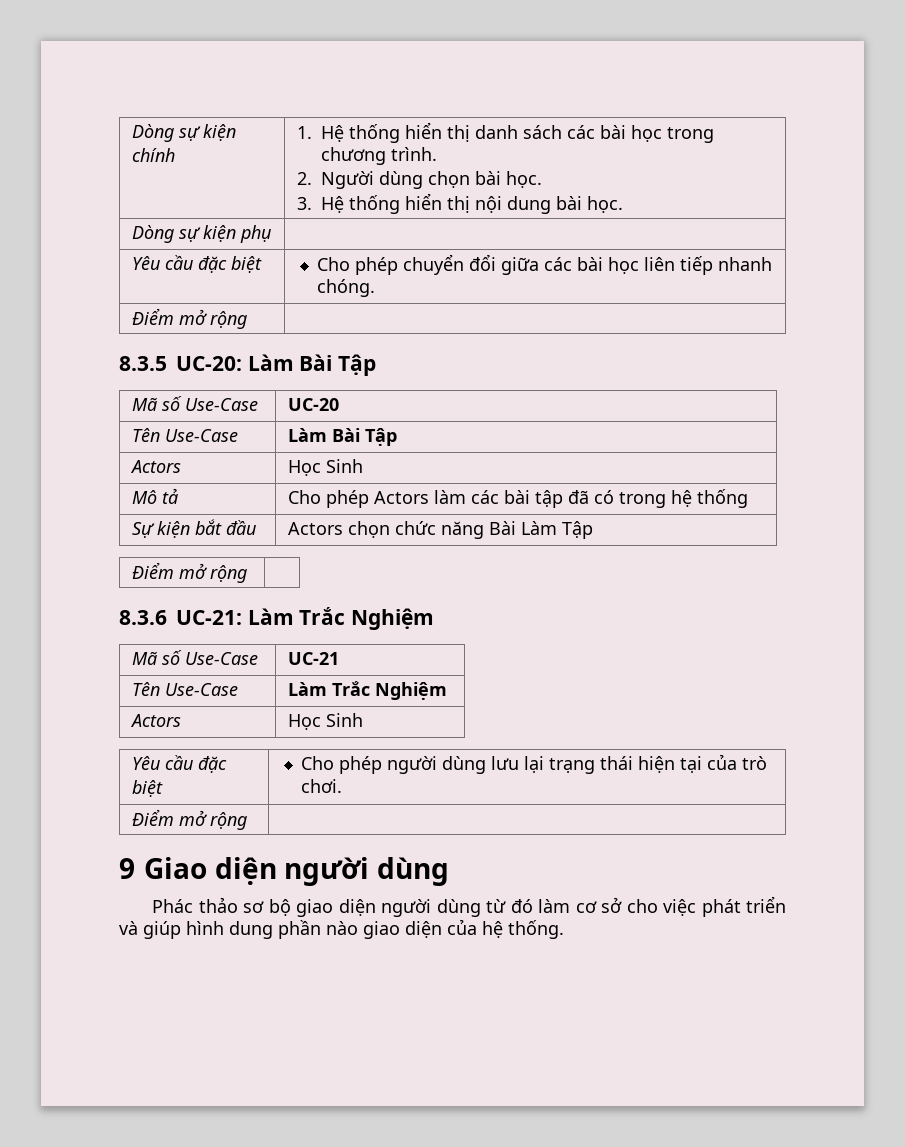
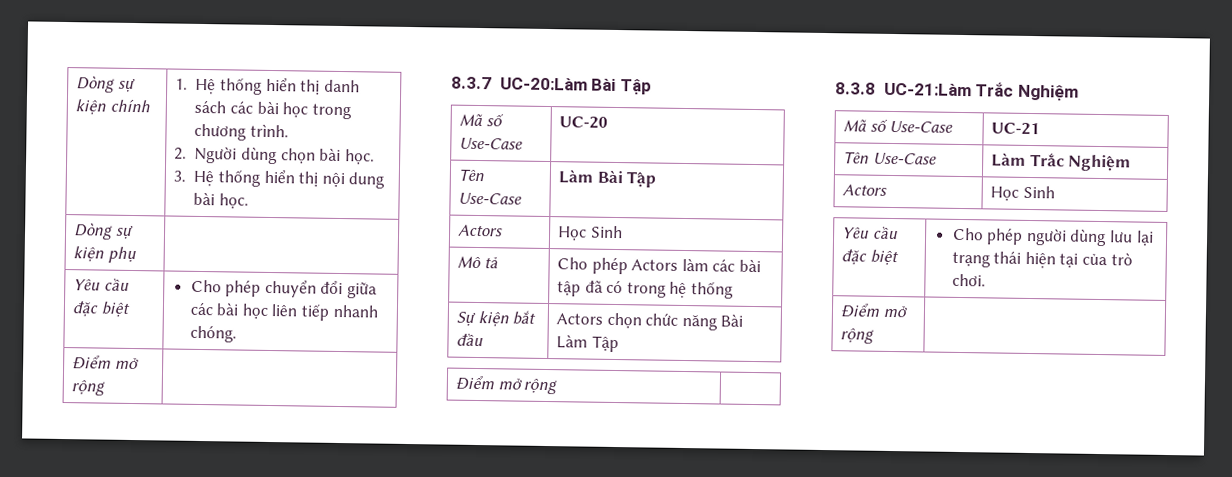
[119,354,294,371] 8.3.5 UC-20: Làm -> [451,76,588,91] 8.3.7 UC-20:Làm
[119,608,294,625] 8.3.6 UC-21: Làm -> [835,82,972,97] 8.3.8 UC-21:Làm
[119,857,449,886] [152,896,786,917] [119,919,564,939] // 9 Giao diện người dùng // Phác thảo sơ bộ giao diện người dùng từ đó làm cơ sở cho việc phát triển và giúp hình dung phần nào giao diện của hệ thống. -> (874, 336) none

